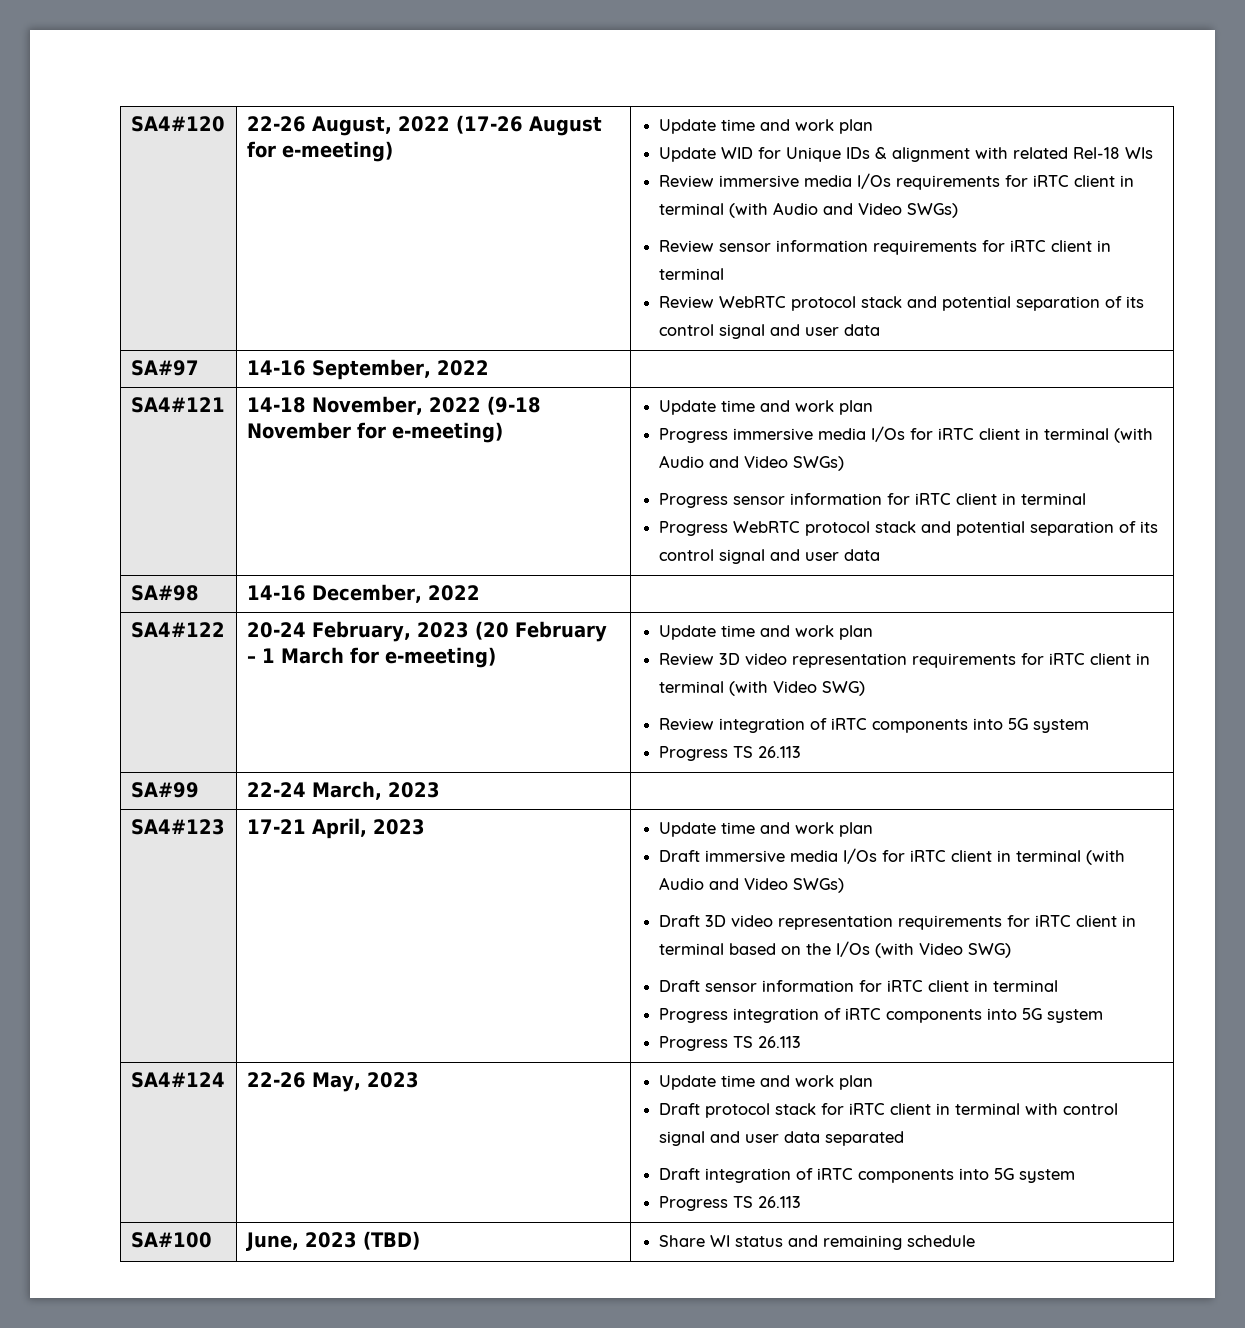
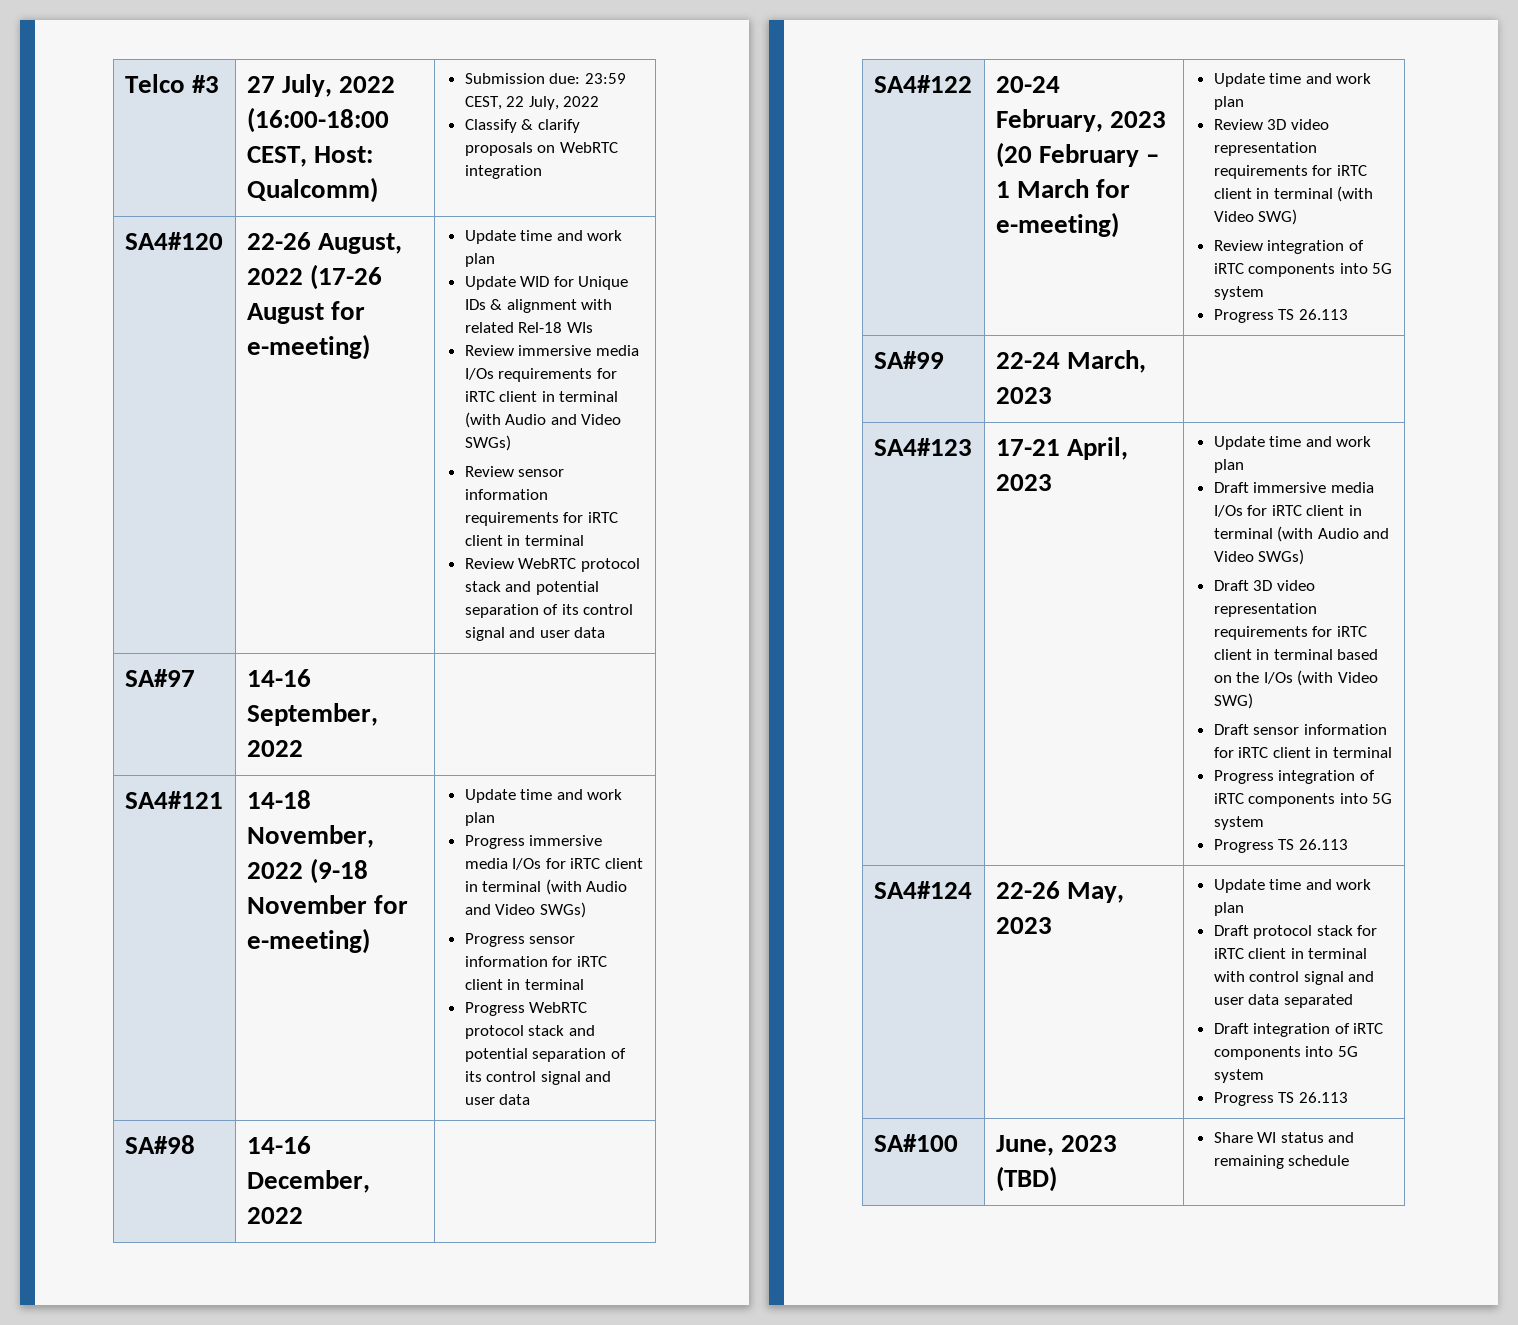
(130, 124) none -> [124,74,220,93] [246,74,396,97] [246,107,389,133] [246,146,374,167] [246,177,378,203] [464,73,626,84] [464,96,600,110] [464,119,580,133] [464,142,618,156] [464,165,542,179] Telco #3 | 27 July, 2022 (16:00-18:00 CEST, Host: Qualcomm) | Submission due: 23:59 CEST, 22 July, 2022 // Classify & clarify proposals on WebRTC integration //

